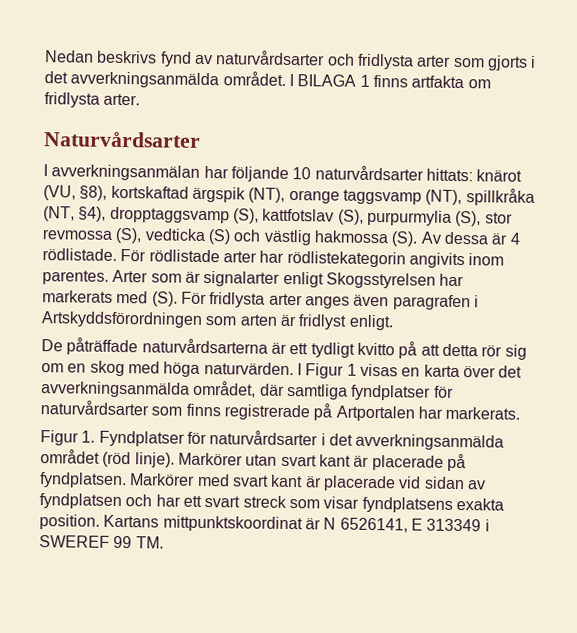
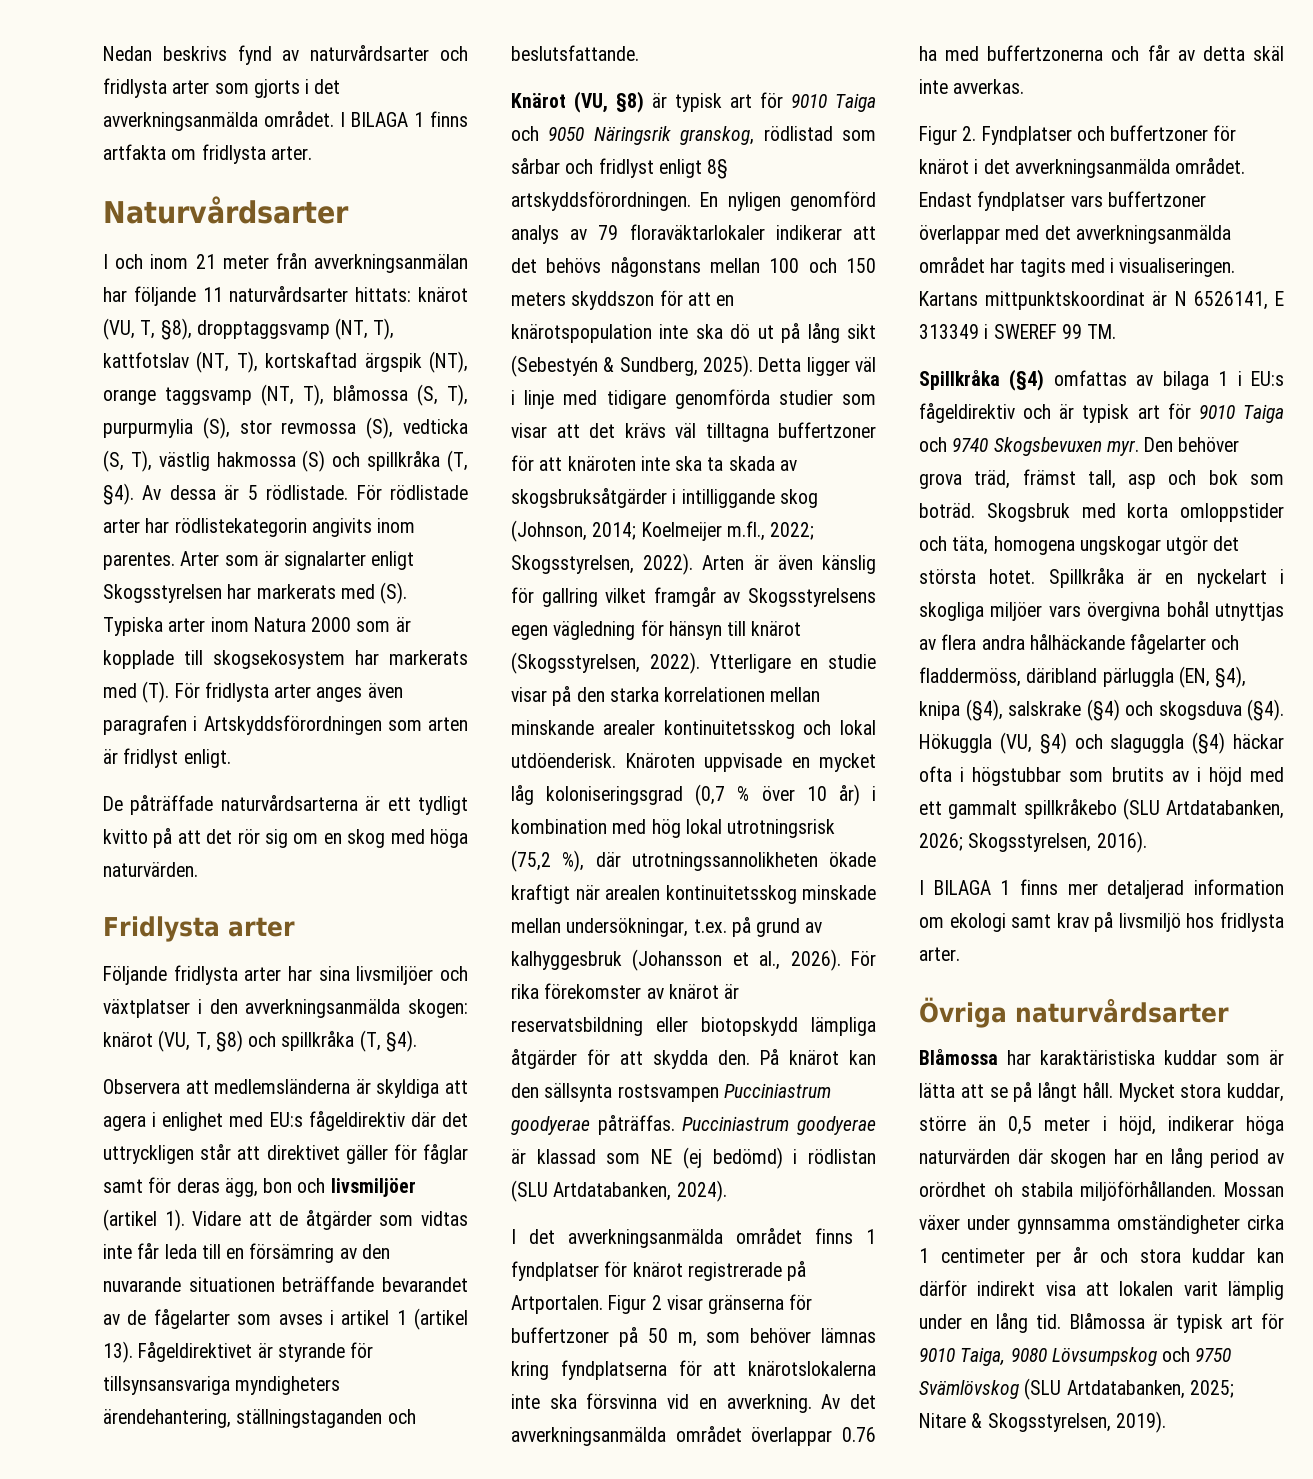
(48, 170) none -> [115,253,307,269] och inom 21 meter från
[292,167,312,180] 10 -> [202,287,223,302] 11
[79,185,108,201] §8), -> [140,318,395,340] [103,351,258,373] T, §8), dropptaggsvamp (NT, T), kattfotslav (NT, T),
[425,188,535,206] [43,206,364,225] (NT), spillkråka (NT, §4), dropptaggsvamp (S), kattfotslav (S), -> [261,384,468,406] (NT, T), blåmossa (S, T),
[207,229,419,247] (S) och västlig hakmossa (S). -> [103,450,468,472] [103,483,134,505] (S, T), västlig hakmossa (S) och spillkråka (T, §4).
[509,232,521,245] 4 -> [247,485,258,500] 5
(178, 299) none -> [103,617,411,636] [103,650,468,669] [103,681,170,703] Typiska arter inom Natura 2000 som är kopplade till skogsekosystem har markerats med (T).
[441,343,478,357] detta -> [206,829,233,844] det
[296,363,523,379] [41,380,454,401] [40,400,521,422] [40,430,505,451] [40,449,466,472] [39,472,486,492] [39,493,504,513] [39,514,100,530] I Figur 1 visas en karta över det avverkningsanmälda området, där samtliga fyndplatser för naturvårdsarter som finns registrerade på Artportalen har markerats. // Figur 1. Fyndplatser för naturvårdsarter i det avverkningsanmälda området (röd linje). Markörer utan svart kant är placerade på fyndplatsen. Markörer med svart kant är placerade vid sidan av fyndplatsen och har ett svart streck som visar fyndplatsens exakta position. -> [103,916,295,942] [103,965,468,985] [103,999,468,1018] [103,1030,417,1052] [103,1079,469,1098] [103,1111,468,1131] [103,1144,468,1164] [103,1177,416,1197] [103,1209,468,1231] [103,1243,390,1263] [103,1276,468,1292] [103,1308,468,1330] [103,1341,374,1363] [103,1376,341,1395] [103,1409,416,1428] [511,45,639,61] [511,91,876,113] [511,126,876,145] [511,158,729,179] [511,191,876,211] [511,224,876,244] [511,257,876,277] [511,290,735,310] [511,323,876,343] [511,355,876,377] [511,389,876,409] [511,422,876,442] [511,455,797,471] [511,488,818,508] [511,520,815,542] [511,553,876,575] [511,587,876,607] [511,620,802,640] [511,652,876,674] [511,686,821,706] [511,720,876,739] [511,753,876,772] [511,784,876,806] [511,819,836,838] [511,850,876,872] [511,884,876,904] [511,917,823,937] [511,949,876,971] [511,983,740,999] [511,1017,876,1036] [511,1049,876,1069] [511,1083,831,1102] [511,1115,876,1135] [511,1147,876,1169] [511,1180,727,1202] [511,1228,876,1248] [511,1261,807,1281] [511,1294,813,1314] [511,1327,876,1347] [511,1360,876,1380] [511,1393,876,1413] [511,1426,876,1446] [919,45,1284,61] [919,79,1025,94] [919,125,1237,145] [919,158,1246,178] [919,191,1206,211] [919,225,1231,244] [919,257,1236,277] // Fridlysta arter // Följande fridlysta arter har sina livsmiljöer och växtplatser i den avverkningsanmälda skogen: knärot (VU, T, §8) och spillkråka (T, §4). // Observera att medlemsländerna är skyldiga att agera i enlighet med EU:s fågeldirektiv där det uttryckligen står att direktivet gäller för fåglar samt för deras ägg, bon och livsmiljöer (artikel 1). Vidare att de åtgärder som vidtas inte får leda till en försämring av den nuvarande situationen beträffande bevarandet av de fågelarter som avses i artikel 1 (artikel 13). Fågeldirektivet är styrande för tillsynsansvariga myndigheters ärendehantering, ställningstaganden och beslutsfattande. // Knärot (VU, §8) är typisk art för 9010 Taiga och 9050 Näringsrik granskog, rödlistad som sårbar och fridlyst enligt 8§ artskyddsförordningen. En nyligen genomförd analys av 79 floraväktarlokaler indikerar att det behövs någonstans mellan 100 och 150 meters skyddszon för att en knärotspopulation inte ska dö ut på lång sikt (Sebestyén & Sundberg, 2025). Detta ligger väl i linje med tidigare genomförda studier som visar att det krävs väl tilltagna buffertzoner för att knäroten inte ska ta skada av skogsbruksåtgärder i intilliggande skog (Johnson, 2014; Koelmeijer m.fl., 2022; Skogsstyrelsen, 2022). Arten är även känslig för gallring vilket framgår av Skogsstyrelsens egen vägledning för hänsyn till knärot (Skogsstyrelsen, 2022). Ytterligare en studie visar på den starka korrelationen mellan minskande arealer kontinuitetsskog och lokal utdöenderisk. Knäroten uppvisade en mycket låg koloniseringsgrad (0,7 % över 10 år) i kombination med hög lokal utrotningsrisk (75,2 %), där utrotningssannolikheten ökade kraftigt när arealen kontinuitetsskog minskade mellan undersökningar, t.ex. på grund av kalhyggesbruk (Johansson et al., 2026). För rika förekomster av knärot är reservatsbildning eller biotopskydd lämpliga åtgärder för att skydda den. På knärot kan den sällsynta rostsvampen Pucciniastrum goodyerae påträffas. Pucciniastrum goodyerae är klassad som NE (ej bedömd) i rödlistan (SLU Artdatabanken, 2024). // I det avverkningsanmälda området finns 1 fyndplatser för knärot registrerade på Artportalen. Figur 2 visar gränserna för buffertzoner på 50 m, som behöver lämnas kring fyndplatserna för att knärotslokalerna inte ska försvinna vid en avverkning. Av det avverkningsanmälda området överlappar 0.76 ha med buffertzonerna och får av detta skäl inte avverkas. // Figur 2. Fyndplatser och buffertzoner för knärot i det avverkningsanmälda området. Endast fyndplatser vars buffertzoner överlappar med det avverkningsanmälda området har tagits med i visualiseringen.
(164, 542) none -> [919,369,1284,391] [919,403,1284,423] [919,437,1240,456] [919,469,1284,489] [919,503,1284,522] [919,536,1240,555] [919,568,1284,588] [919,601,1284,621] [919,634,1240,654] [919,666,1247,688] [919,699,1284,721] [919,732,1284,754] [919,766,1284,786] [919,798,1284,820] [919,831,1147,853] [919,879,1284,899] [919,912,1284,932] [919,947,960,961] [919,997,1229,1028] [919,1049,1284,1065] [919,1082,1284,1102] [919,1116,1284,1135] [919,1148,1284,1168] [919,1181,1284,1201] [919,1215,1284,1234] [919,1247,1284,1267] [919,1280,1284,1300] [919,1313,1284,1333] [919,1347,1232,1366] [919,1378,1234,1400] [919,1411,1166,1433] // Spillkråka (§4) omfattas av bilaga 1 i EU:s fågeldirektiv och är typisk art för 9010 Taiga och 9740 Skogsbevuxen myr. Den behöver grova träd, främst tall, asp och bok som boträd. Skogsbruk med korta omloppstider och täta, homogena ungskogar utgör det största hotet. Spillkråka är en nyckelart i skogliga miljöer vars övergivna bohål utnyttjas av flera andra hålhäckande fågelarter och fladdermöss, däribland pärluggla (EN, §4), knipa (§4), salskrake (§4) och skogsduva (§4). Hökuggla (VU, §4) och slaguggla (§4) häckar ofta i högstubbar som brutits av i höjd med ett gammalt spillkråkebo (SLU Artdatabanken, 2026; Skogsstyrelsen, 2016). // I BILAGA 1 finns mer detaljerad information om ekologi samt krav på livsmiljö hos fridlysta arter. // Övriga naturvårdsarter // Blåmossa har karaktäristiska kuddar som är lätta att se på långt håll. Mycket stora kuddar, större än 0,5 meter i höjd, indikerar höga naturvärden där skogen har en lång period av orördhet oh stabila miljöförhållanden. Mossan växer under gynnsamma omständigheter cirka 1 centimeter per år och stora kuddar kan därför indirekt visa att lokalen varit lämplig under en lång tid. Blåmossa är typisk art för 9010 Taiga, 9080 Lövsumpskog och 9750 Svämlövskog (SLU Artdatabanken, 2025; Nitare & Skogsstyrelsen, 2019).

